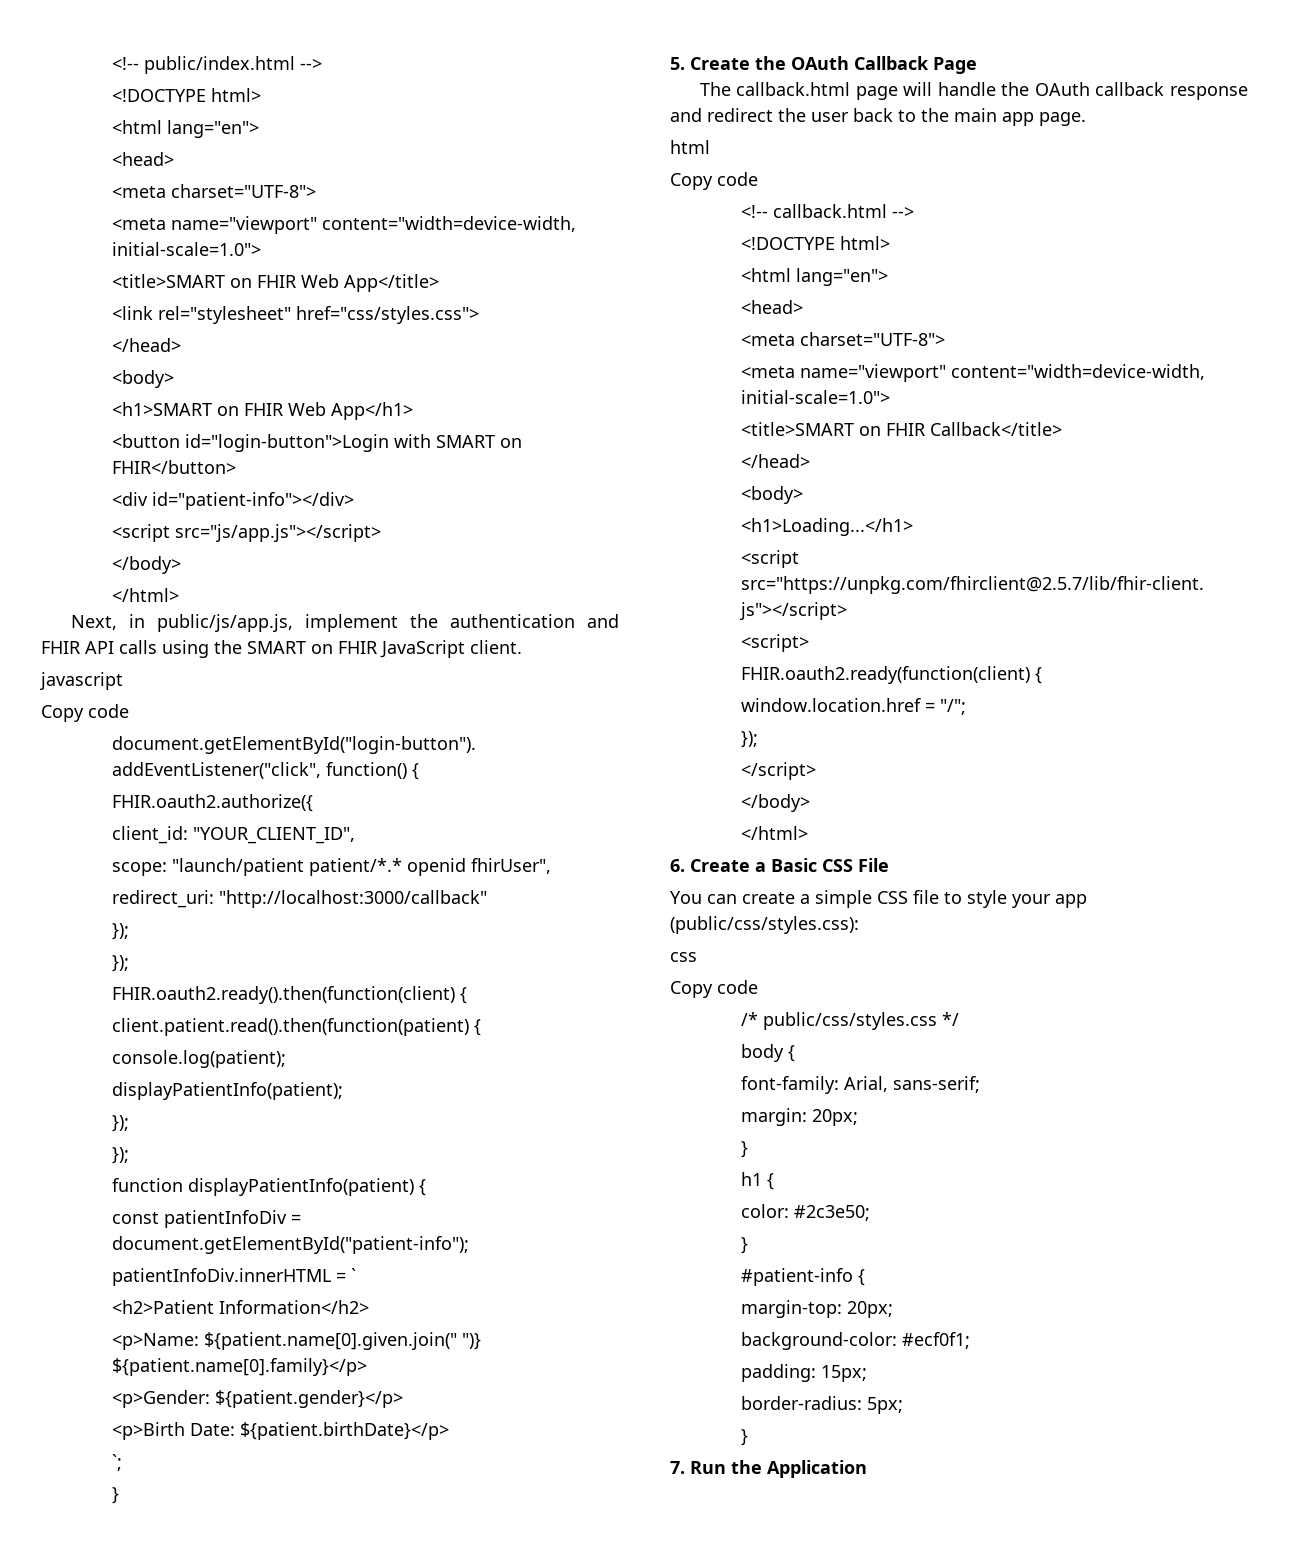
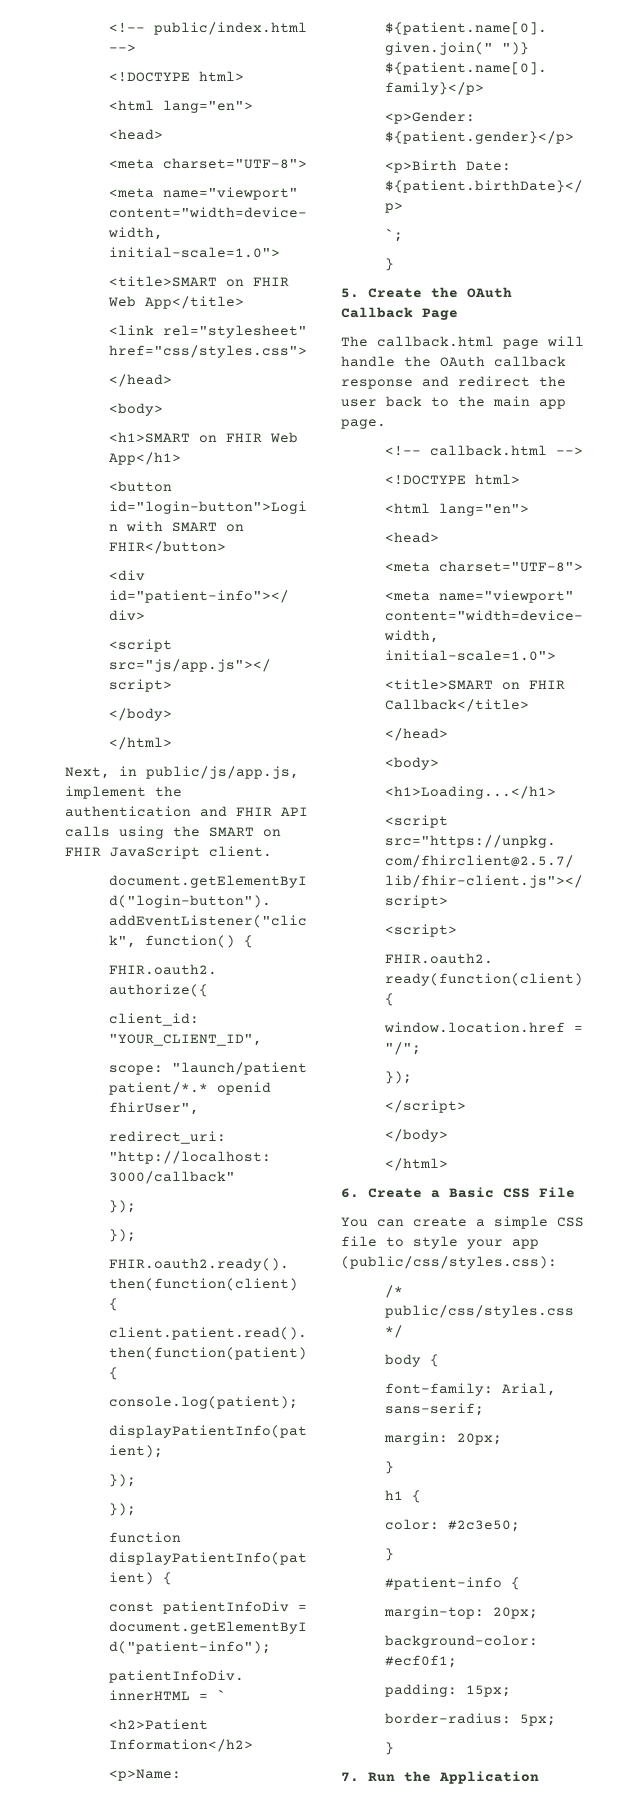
[40,672,123,690] [41,704,129,722] // javascript // Copy code -> (272, 851) none
[670,140,710,154] [670,172,758,190] // html // Copy code -> (386, 424) none
[670,952,697,962] [670,980,758,998] // css // Copy code -> (557, 1262) none

